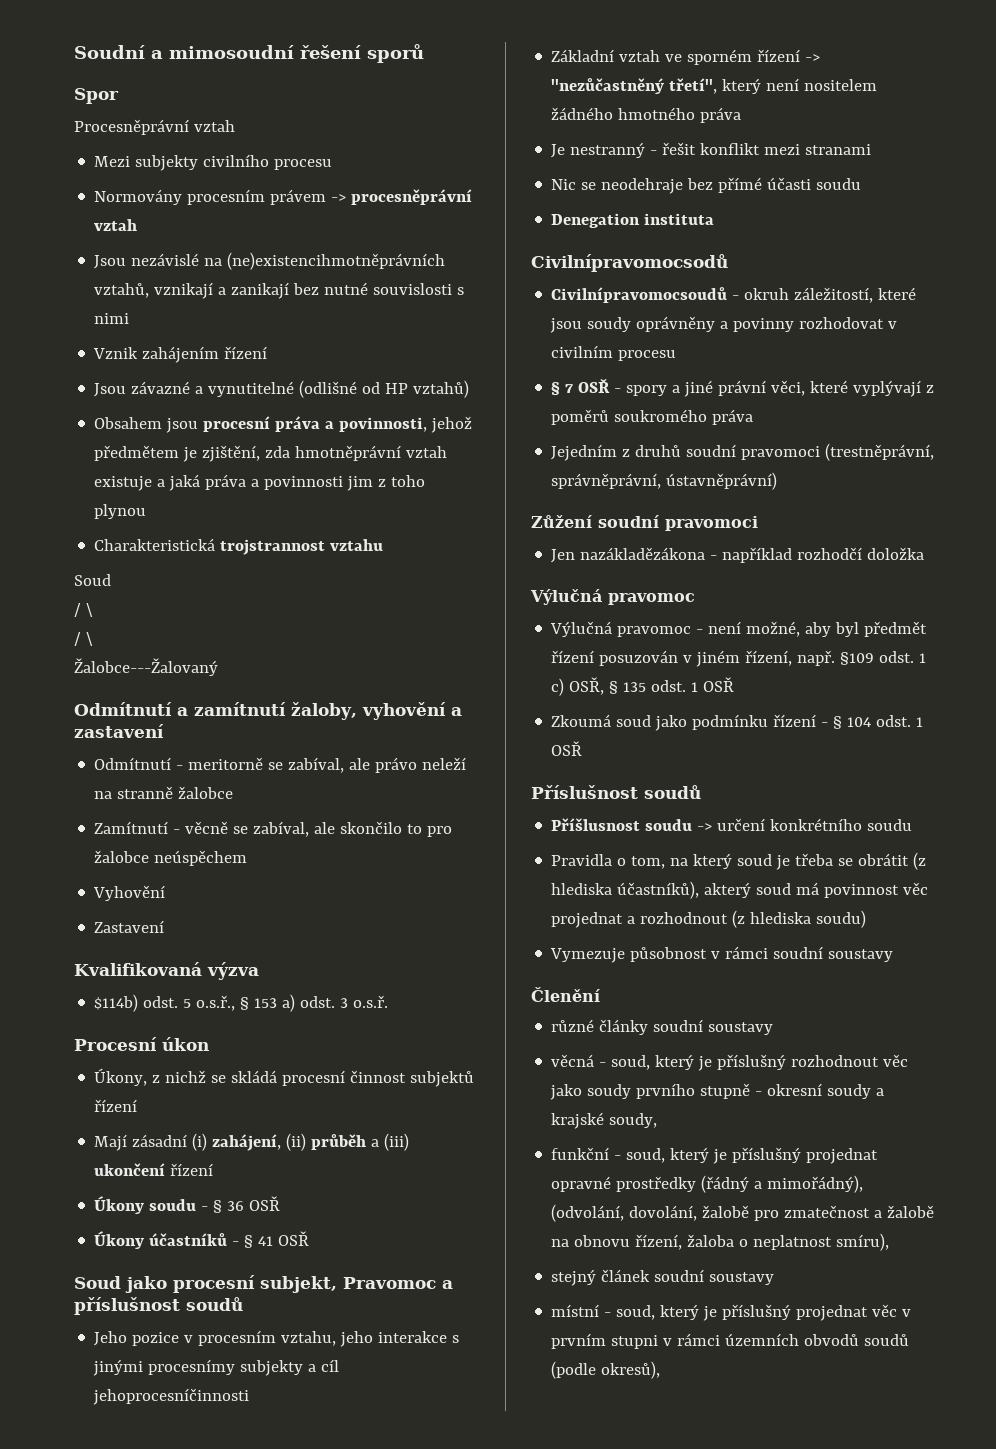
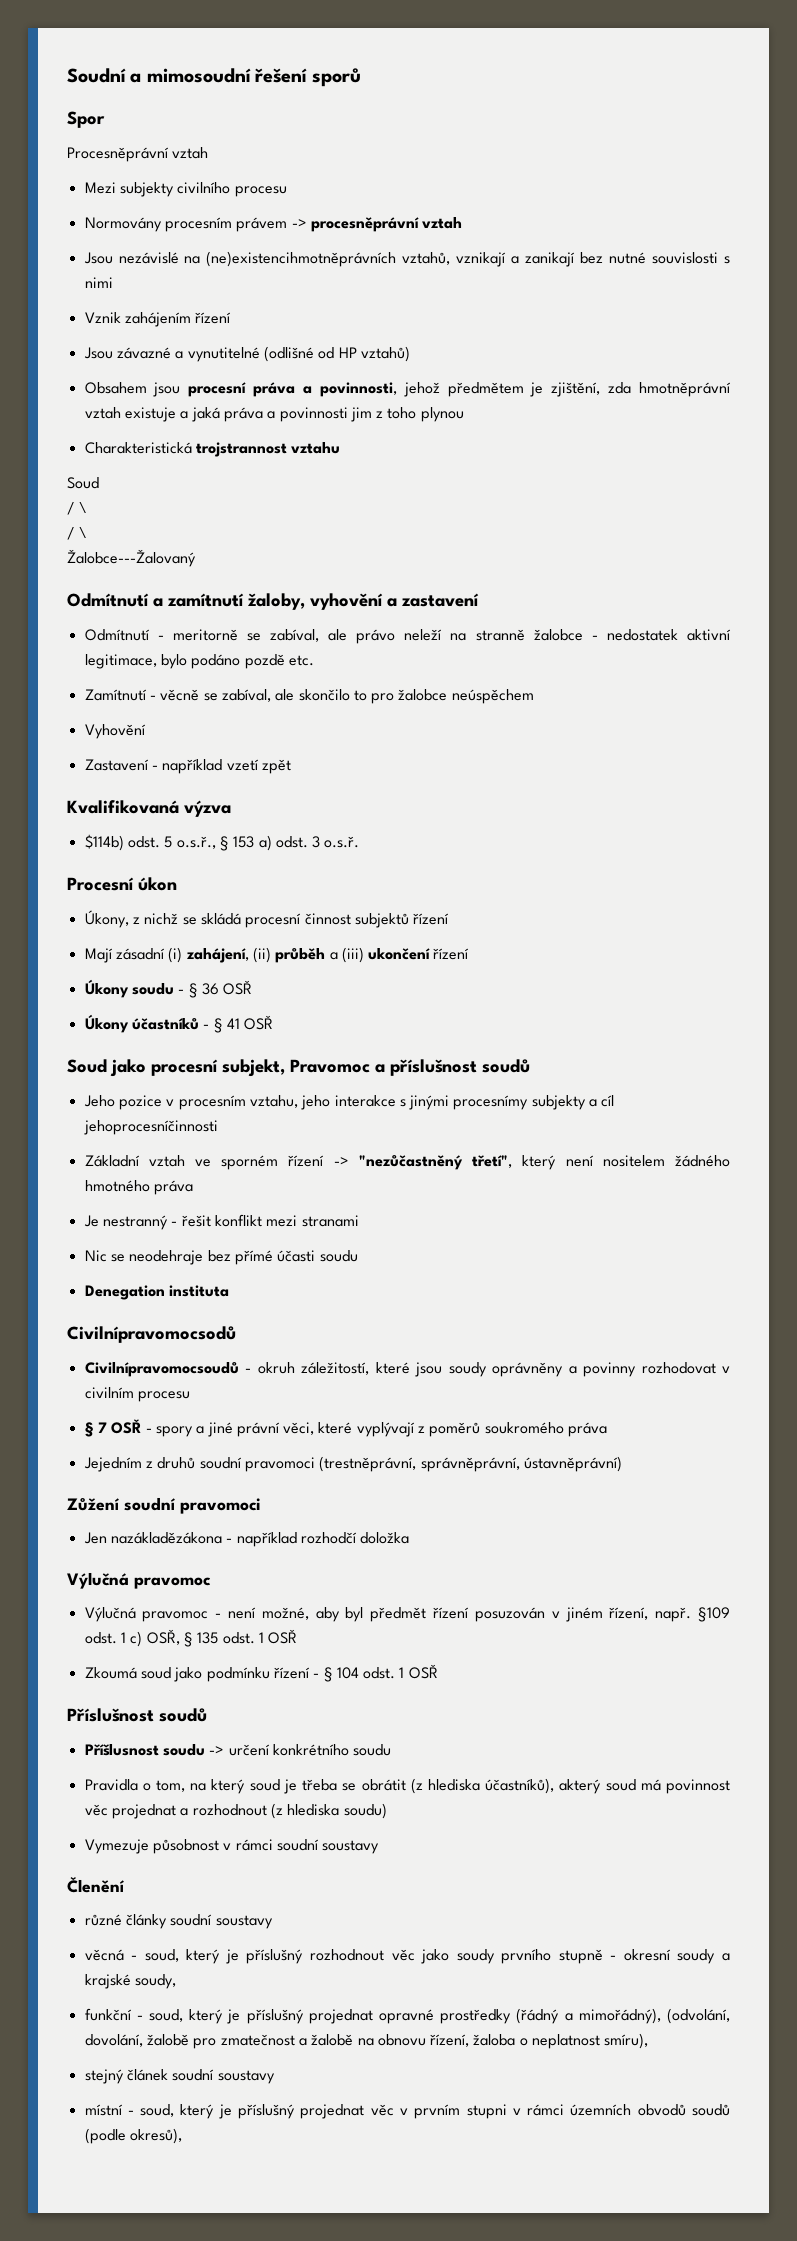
(234, 792) none -> [591,629,732,641] [84,654,314,669] - nedostatek aktivní legitimace, bylo podáno pozdě etc.
(165, 926) none -> [151,759,291,774] - například vzetí zpět

